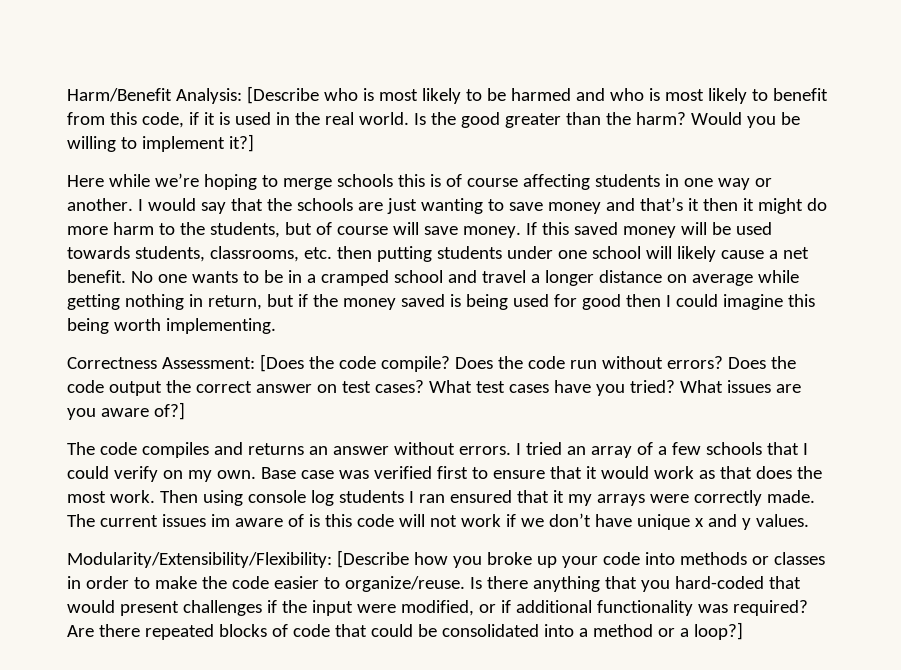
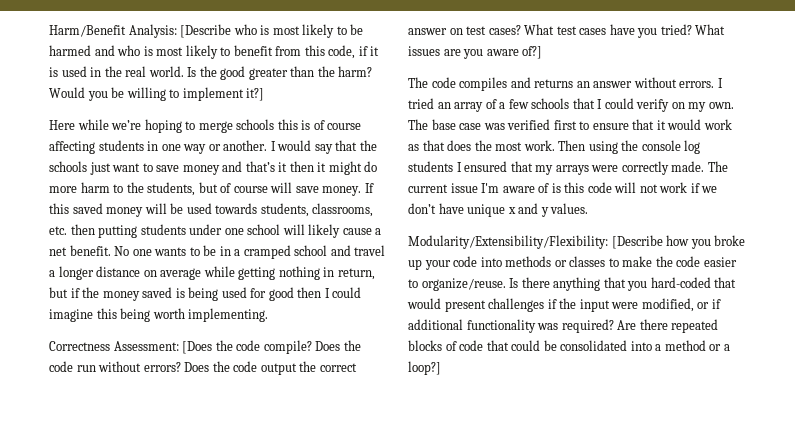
[357,198,483,214] are just wanting -> [89,162,141,175] just want
[260,467,296,479] Base -> [408,119,456,130] The base
(243, 498) none -> [621,140,639,151] the
[418,494,445,503] ran -> (462, 167) none
[552,490,564,503] it -> (533, 166) none
[161,514,230,527] issues im -> [450,183,500,193] issue I'm
[67,576,129,589] in order -> (606, 261) none

